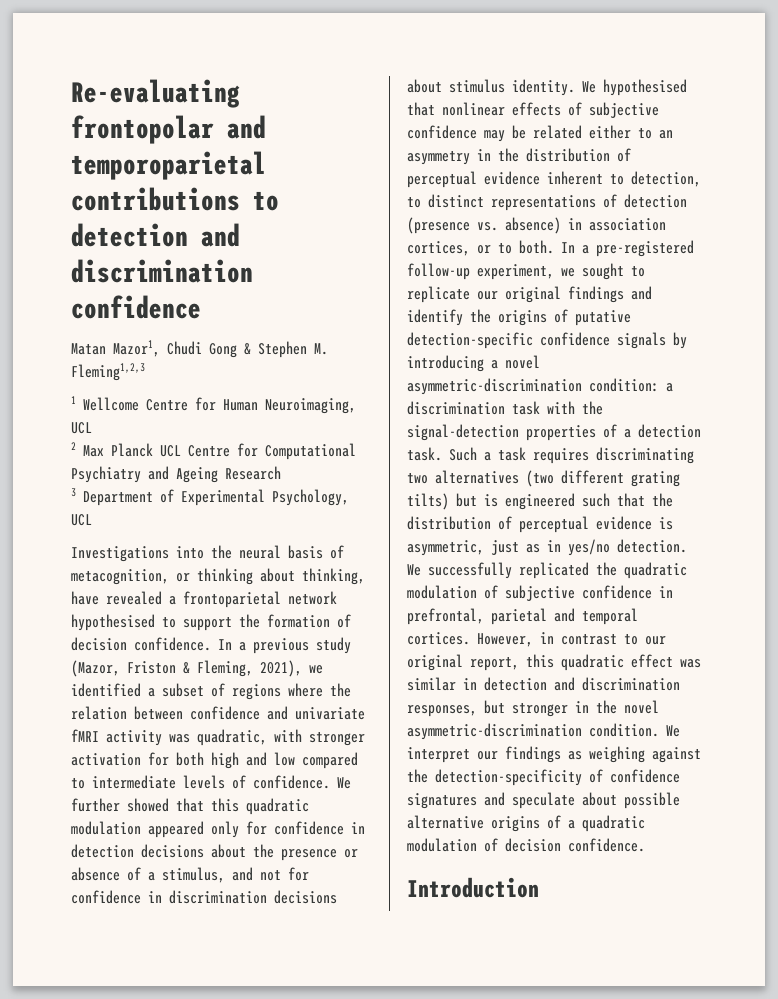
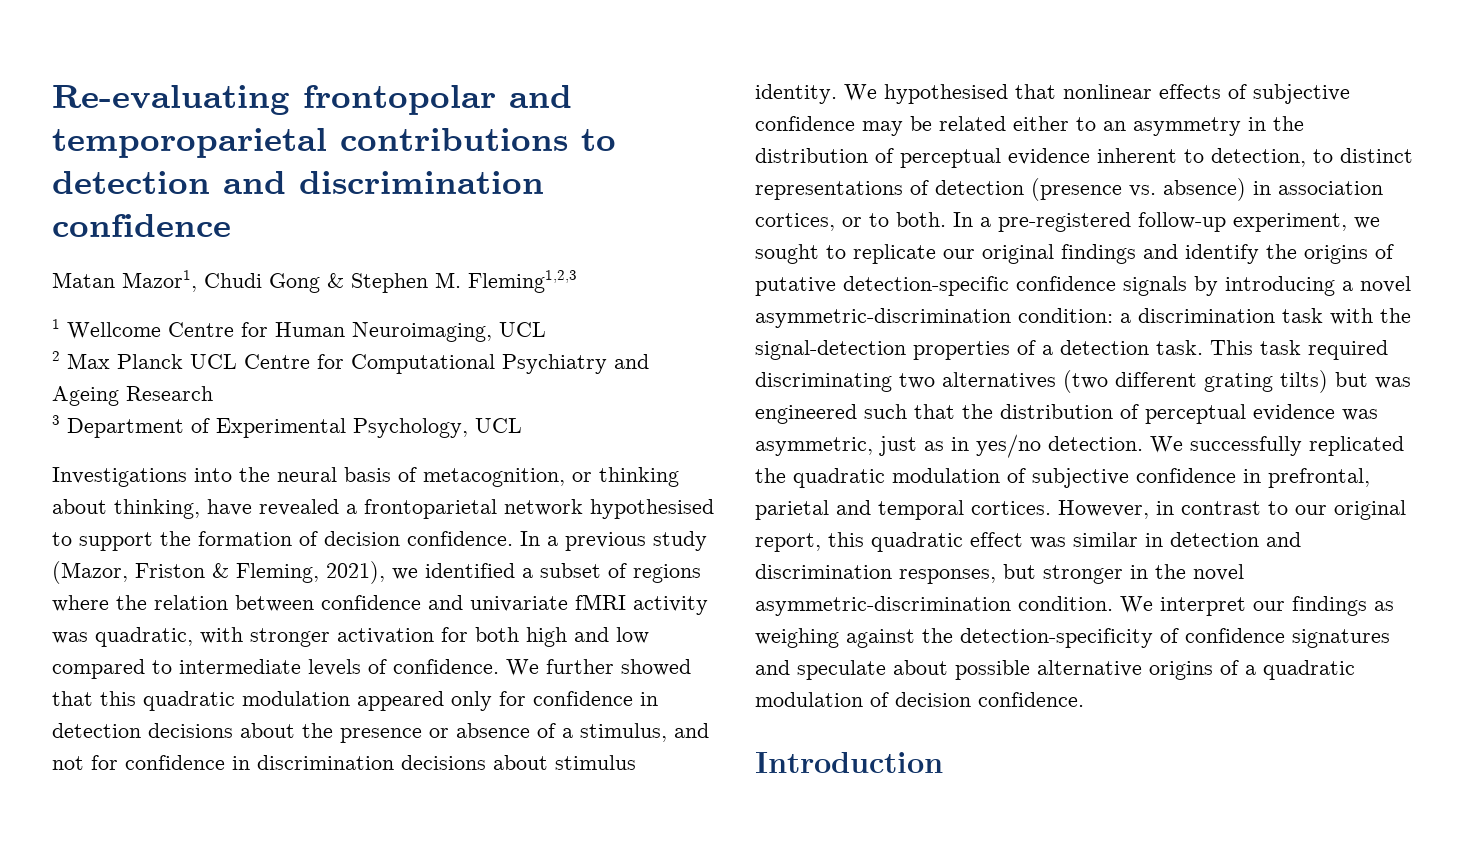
[449,447,589,464] Such a task requires -> [1210,340,1388,360] This task required
[484,494,498,507] is -> [1375,377,1411,389] was
[659,517,673,530] is -> [1342,409,1378,421] was

